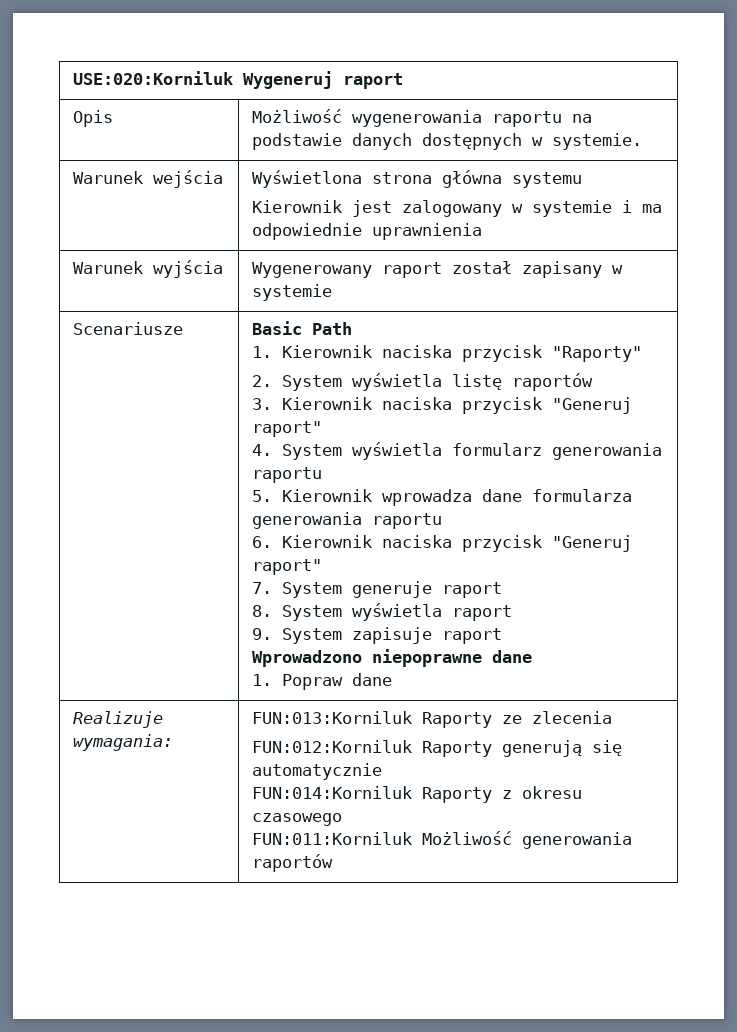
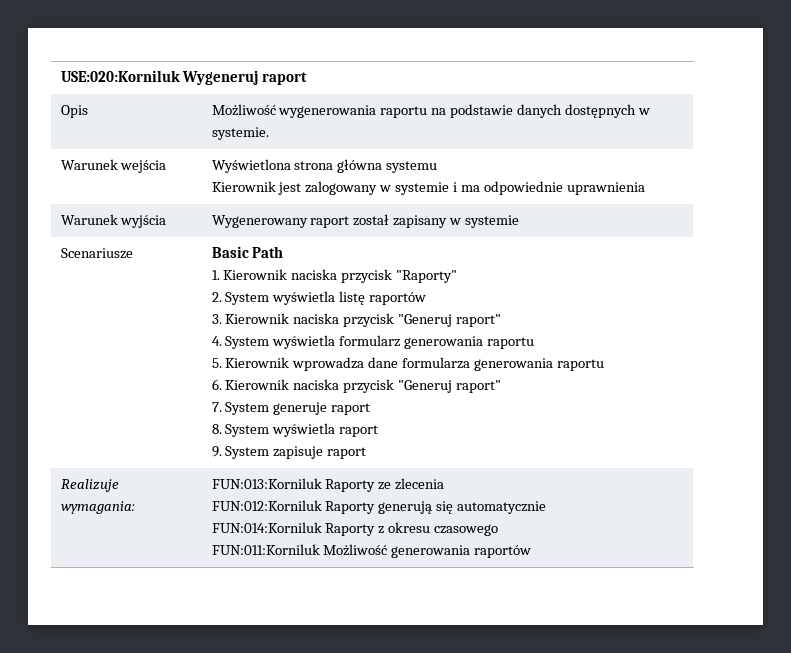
[252,649,533,667] [252,673,393,690] // Wprowadzono niepoprawne dane // 1. Popraw dane -> (367, 453) none

